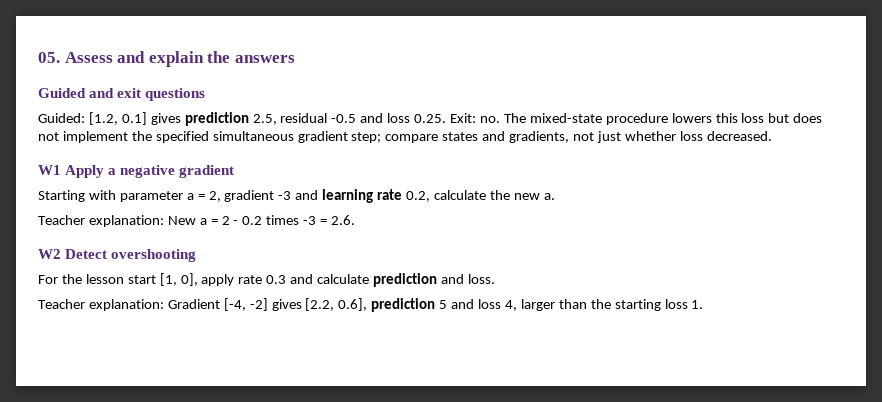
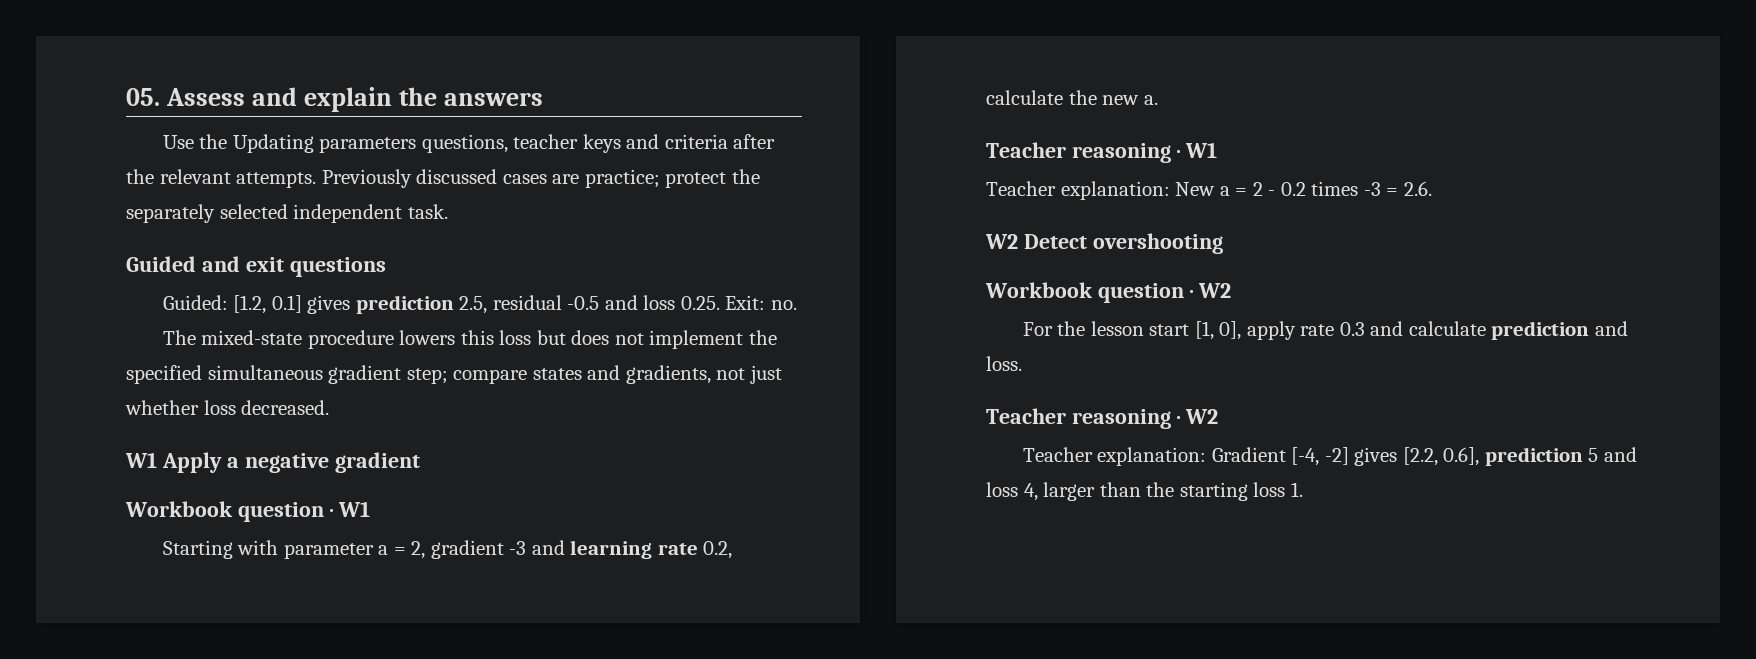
(295, 59) none -> [162,134,776,153] [126,169,760,188] [126,204,448,223] // Use the Updating parameters questions, teacher keys and criteria after the relevant attempts. Previously discussed cases are practice; protect the separately selected independent task.
(500, 119) none -> (797, 305) //
(235, 171) none -> [125,501,370,522] // Workbook question · W1
(555, 196) none -> [986,142,1217,163] // Teacher reasoning · W1
(197, 255) none -> [985,282,1231,303] // Workbook question · W2
(495, 279) none -> [986,408,1218,429] // Teacher reasoning · W2

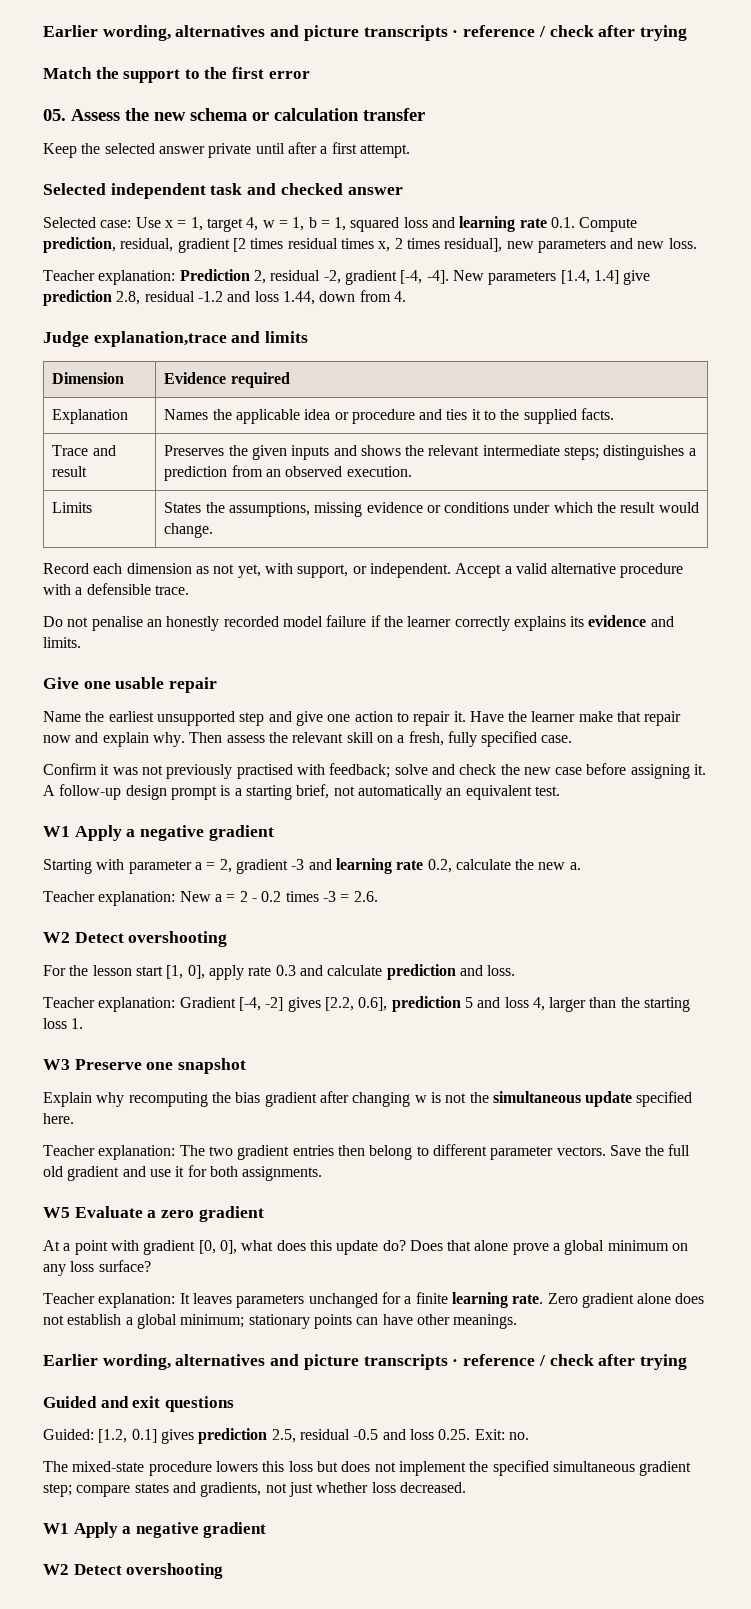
[126,87,544,112] [162,134,776,153] [126,169,760,188] [126,204,448,223] 05. Assess and explain the answers // Use the Updating parameters questions, teacher keys and criteria after the relevant attempts. Previously discussed cases are practice; protect the separately selected independent task. -> [43,25,687,41] [43,67,310,83] [43,108,425,121] [43,142,410,158] [43,183,403,199] [43,216,638,232] [43,237,697,253] [43,269,651,285] [43,290,406,306] [43,331,309,347] [52,372,125,384] [164,372,290,388] [52,409,129,424] [164,408,615,424] [52,445,116,456] [52,466,88,477] [164,445,696,460] [164,465,412,481] [52,502,93,513] [164,502,699,517] [164,523,214,538] [43,563,684,578] [43,583,189,595] [43,615,674,631] [43,637,81,648] [43,677,218,693] [43,711,682,726] [43,731,573,747] [43,763,707,779] [43,784,560,800] [43,825,274,841] [43,858,581,874] [43,891,378,906] [43,931,228,947] [43,964,516,980] [43,996,691,1012] [43,1018,84,1029] [43,1058,247,1074] [43,1091,693,1107] [43,1113,74,1124] [43,1144,691,1160] [43,1165,323,1181] [43,1206,264,1222] [43,1240,689,1255] [43,1260,151,1276] [43,1292,705,1308] [43,1314,518,1329] [43,1354,687,1370] Earlier wording, alternatives and picture transcripts · reference / check after trying // Match the support to the first error // 05. Assess the new schema or calculation transfer // Keep the selected answer private until after a first attempt. // Selected independent task and checked answer // Selected case: Use x = 1, target 4, w = 1, b = 1, squared loss and learning rate 0.1. Compute prediction, residual, gradient [2 times residual times x, 2 times residual], new parameters and new loss. // Teacher explanation: Prediction 2, residual -2, gradient [-4, -4]. New parameters [1.4, 1.4] give prediction 2.8, residual -1.2 and loss 1.44, down from 4. // Judge explanation,trace and limits // Dimension | Evidence required // Explanation | Names the applicable idea or procedure and ties it to the supplied facts. // Trace and result | Preserves the given inputs and shows the relevant intermediate steps; distinguishes a prediction from an observed execution. // Limits | States the assumptions, missing evidence or conditions under which the result would change. // Record each dimension as not yet, with support, or independent. Accept a valid alternative procedure with a defensible trace. // Do not penalise an honestly recorded model failure if the learner correctly explains its evidence and limits. // Give one usable repair // Name the earliest unsupported step and give one action to repair it. Have the learner make that repair now and explain why. Then assess the relevant skill on a fresh, fully specified case. // Confirm it was not previously practised with feedback; solve and check the new case before assigning it. A follow-up design prompt is a starting brief, not automatically an equivalent test. // W1 Apply a negative gradient // Starting with parameter a = 2, gradient -3 and learning rate 0.2, calculate the new a. // Teacher explanation: New a = 2 - 0.2 times -3 = 2.6. // W2 Detect overshooting // For the lesson start [1, 0], apply rate 0.3 and calculate prediction and loss. // Teacher explanation: Gradient [-4, -2] gives [2.2, 0.6], prediction 5 and loss 4, larger than the starting loss 1. // W3 Preserve one snapshot // Explain why recomputing the bias gradient after changing w is not the simultaneous update specified here. // Teacher explanation: The two gradient entries then belong to different parameter vectors. Save the full old gradient and use it for both assignments. // W5 Evaluate a zero gradient // At a point with gradient [0, 0], what does this update do? Does that alone prove a global minimum on any loss surface? // Teacher explanation: It leaves parameters unchanged for a finite learning rate. Zero gradient alone does not establish a global minimum; stationary points can have other meanings. // Earlier wording, alternatives and picture transcripts · reference / check after trying
[125,501,370,522] [162,540,733,559] [986,90,1158,105] [986,142,1217,163] [986,181,1432,200] [985,233,1223,254] [985,282,1231,303] [1022,321,1628,340] [986,356,1022,371] [986,408,1218,429] [1022,447,1637,466] [986,482,1303,501] Workbook question · W1 // Starting with parameter a = 2, gradient -3 and learning rate 0.2, calculate the new a. // Teacher reasoning · W1 // Teacher explanation: New a = 2 - 0.2 times -3 = 2.6. // W2 Detect overshooting // Workbook question · W2 // For the lesson start [1, 0], apply rate 0.3 and calculate prediction and loss. // Teacher reasoning · W2 // Teacher explanation: Gradient [-4, -2] gives [2.2, 0.6], prediction 5 and loss 4, larger than the starting loss 1. -> [43,1563,224,1579] W2 Detect overshooting

